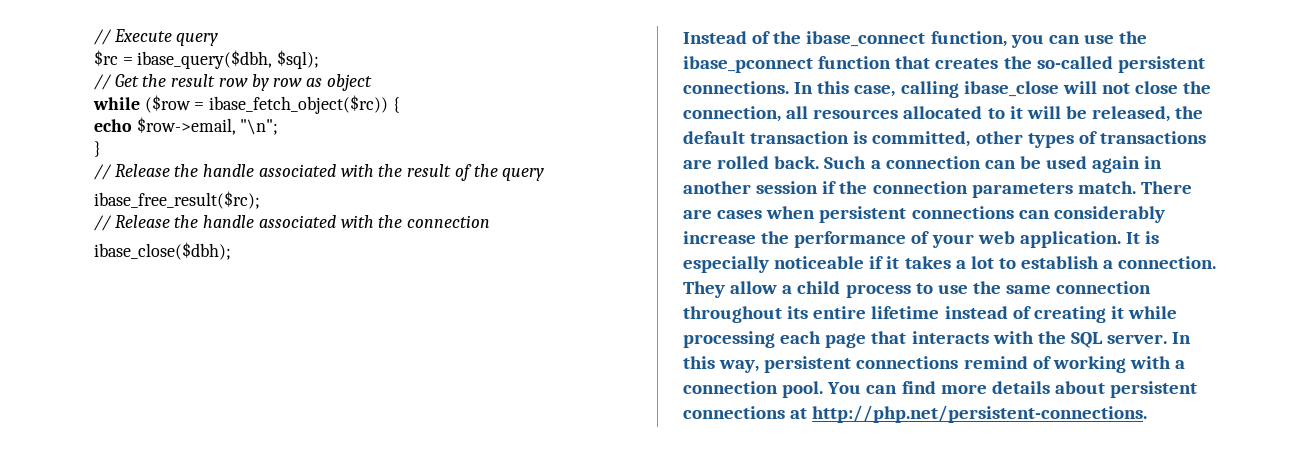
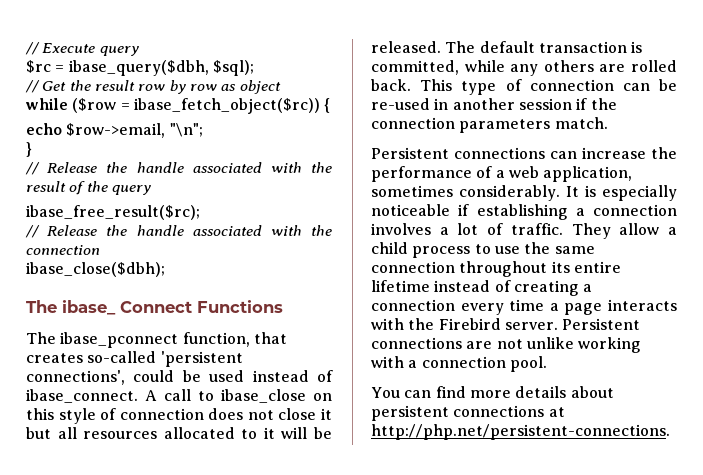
[683,31,1148,48] [683,56,1205,73] [683,81,1212,98] [683,106,781,122] Instead of the ibase_connect function, you can use the ibase_pconnect function that creates the so-called persistent connections. In this case, calling ibase_close will not close the connection, -> [26,300,283,315] [26,332,287,348] [26,351,243,367] [26,370,333,385] [26,389,332,403] [26,408,332,424] [26,427,51,439] The ibase_ Connect Functions // The ibase_pconnect function, that creates so-called 'persistent connections', could be used instead of ibase_connect. A call to ibase_close on this style of connection does not close it but
[1092,106,1204,122] released, the -> [371,41,476,53] released. The
[975,131,1206,148] [683,156,881,169] other types of transactions are rolled back. Such a -> [464,60,677,76] [371,79,522,95] while any others are rolled back. This type of
[1046,156,1141,173] used again -> [371,98,430,110] re-used
[1140,181,1192,194] [683,206,907,223] There are cases when persistent -> [371,147,449,159] // Persistent
[1053,206,1165,223] considerably -> (577, 155) none
[931,231,1121,248] your web application. -> [495,166,633,182] [371,185,560,201] a web application, sometimes considerably.
[886,256,1217,269] it takes a lot to establish a connection. -> [476,204,677,220] [371,223,563,235] establishing a connection involves a lot of traffic.
[1110,306,1178,319] [683,331,1192,348] [683,356,1051,373] it while processing each page that interacts with the SQL server. In this way, persistent connections remind of -> [583,284,593,292] [371,299,677,315] [371,318,641,330] [371,337,574,349] a connection every time a page interacts with the Firebird server. Persistent connections are not unlike
(824, 389) none -> (547, 364) //

